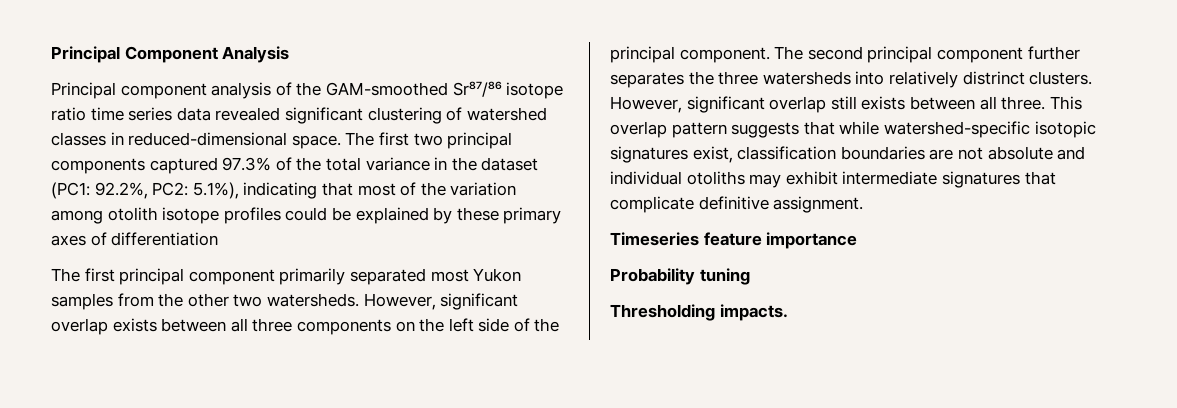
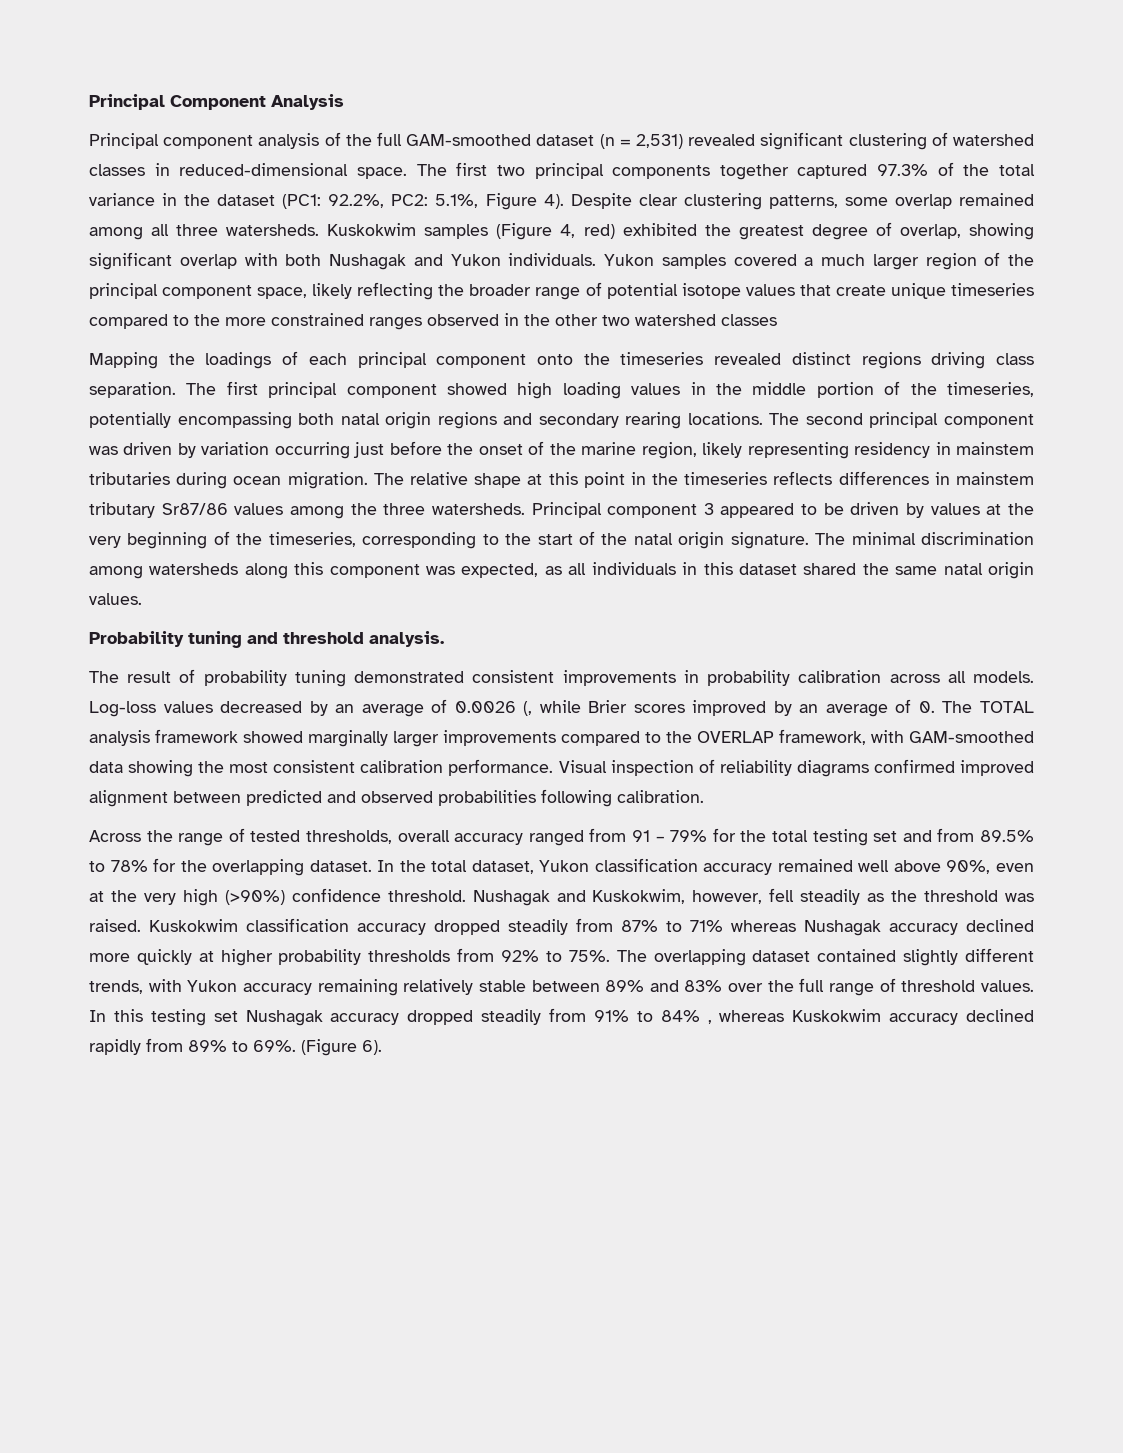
[325,81,564,99] [51,107,211,121] GAM-smoothed Sr⁸⁷/⁸⁶ isotope ratio time series data -> [376,132,683,149] full GAM-smoothed dataset (n = 2,531)
(145, 166) none -> [719,164,789,180] together
[192,182,517,199] [51,207,562,224] [51,232,219,246] [51,268,522,285] [51,293,519,310] [51,318,560,335] [610,46,1080,63] [610,71,1093,88] [610,96,1082,113] [610,121,1096,138] [610,146,1086,163] [610,171,1056,188] [610,196,864,213] [610,232,858,249] [610,268,750,285] [610,304,788,321] 5.1%), indicating that most of the variation among otolith isotope profiles could be explained by these primary axes of differentiation // The first principal component primarily separated most Yukon samples from the other two watersheds. However, significant overlap exists between all three components on the left side of the principal component. The second principal component further separates the three watersheds into relatively distrinct clusters. However, significant overlap still exists between all three. This overlap pattern suggests that while watershed-specific isotopic signatures exist, classification boundaries are not absolute and individual otoliths may exhibit intermediate signatures that complicate definitive assignment. // Timeseries feature importance // Probability tuning // Thresholding impacts. -> [435,193,1034,210] [89,222,1035,240] [89,252,1034,270] [89,282,1035,300] [89,313,777,330] [89,351,1034,369] [89,381,1034,399] [89,412,1034,429] [89,441,1035,459] [89,471,1034,489] [89,502,1034,519] [89,531,1034,549] [89,562,1034,579] [89,593,142,605] [89,631,444,648] [89,669,1035,687] [89,699,1034,717] [89,729,1034,747] [89,759,1034,777] [89,789,704,807] [89,828,1035,846] [89,858,1034,876] [89,888,1034,906] [89,918,1034,936] [89,948,1034,966] [89,978,1034,996] [89,1008,1034,1026] [89,1038,382,1056] 5.1%, Figure 4). Despite clear clustering patterns, some overlap remained among all three watersheds. Kuskokwim samples (Figure 4, red) exhibited the greatest degree of overlap, showing significant overlap with both Nushagak and Yukon individuals. Yukon samples covered a much larger region of the principal component space, likely reflecting the broader range of potential isotope values that create unique timeseries compared to the more constrained ranges observed in the other two watershed classes // Mapping the loadings of each principal component onto the timeseries revealed distinct regions driving class separation. The first principal component showed high loading values in the middle portion of the timeseries, potentially encompassing both natal origin regions and secondary rearing locations. The second principal component was driven by variation occurring just before the onset of the marine region, likely representing residency in mainstem tributaries during ocean migration. The relative shape at this point in the timeseries reflects differences in mainstem tributary Sr87/86 values among the three watersheds. Principal component 3 appeared to be driven by values at the very beginning of the timeseries, corresponding to the start of the natal origin signature. The minimal discrimination among watersheds along this component was expected, as all individuals in this dataset shared the same natal origin values. // Probability tuning and threshold analysis. // The result of probability tuning demonstrated consistent improvements in probability calibration across all models. Log-loss values decreased by an average of 0.0026 (, while Brier scores improved by an average of 0. The TOTAL analysis framework showed marginally larger improvements compared to the OVERLAP framework, with GAM-smoothed data showing the most consistent calibration performance. Visual inspection of reliability diagrams confirmed improved alignment between predicted and observed probabilities following calibration. // Across the range of tested thresholds, overall accuracy ranged from 91 – 79% for the total testing set and from 89.5% to 78% for the overlapping dataset. In the total dataset, Yukon classification accuracy remained well above 90%, even at the very high (>90%) confidence threshold. Nushagak and Kuskokwim, however, fell steadily as the threshold was raised. Kuskokwim classification accuracy dropped steadily from 87% to 71% whereas Nushagak accuracy declined more quickly at higher probability thresholds from 92% to 75%. The overlapping dataset contained slightly different trends, with Yukon accuracy remaining relatively stable between 89% and 83% over the full range of threshold values. In this testing set Nushagak accuracy dropped steadily from 91% to 84% , whereas Kuskokwim accuracy declined rapidly from 89% to 69%. (Figure 6).

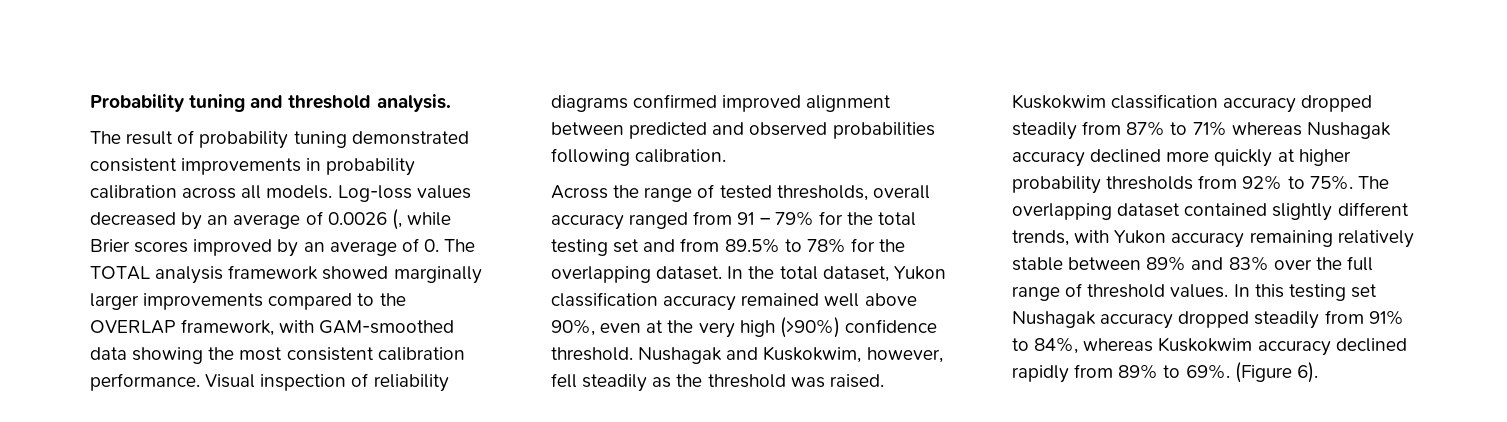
[89,94,344,110] [89,132,1035,150] [89,162,1035,180] [89,193,1034,210] [89,222,1035,240] [89,252,1034,270] [89,282,1035,300] [89,313,777,330] [89,351,1034,369] [89,381,1034,399] [89,412,1034,429] [89,441,1035,459] [89,471,1034,489] [89,502,1034,519] [89,531,1034,549] [89,562,1034,579] [89,593,142,605] Principal Component Analysis // Principal component analysis of the full GAM-smoothed dataset (n = 2,531) revealed significant clustering of watershed classes in reduced-dimensional space. The first two principal components together captured 97.3% of the total variance in the dataset (PC1: 92.2%, PC2: 5.1%, Figure 4). Despite clear clustering patterns, some overlap remained among all three watersheds. Kuskokwim samples (Figure 4, red) exhibited the greatest degree of overlap, showing significant overlap with both Nushagak and Yukon individuals. Yukon samples covered a much larger region of the principal component space, likely reflecting the broader range of potential isotope values that create unique timeseries compared to the more constrained ranges observed in the other two watershed classes // Mapping the loadings of each principal component onto the timeseries revealed distinct regions driving class separation. The first principal component showed high loading values in the middle portion of the timeseries, potentially encompassing both natal origin regions and secondary rearing locations. The second principal component was driven by variation occurring just before the onset of the marine region, likely representing residency in mainstem tributaries during ocean migration. The relative shape at this point in the timeseries reflects differences in mainstem tributary Sr87/86 values among the three watersheds. Principal component 3 appeared to be driven by values at the very beginning of the timeseries, corresponding to the start of the natal origin signature. The minimal discrimination among watersheds along this component was expected, as all individuals in this dataset shared the same natal origin values. // -> (90, 103) none
[660,1010,712,1024] 84% , -> [1034,337,1079,354] 84%,

